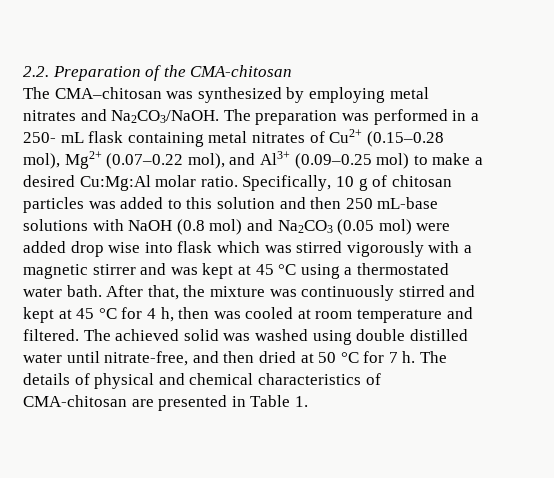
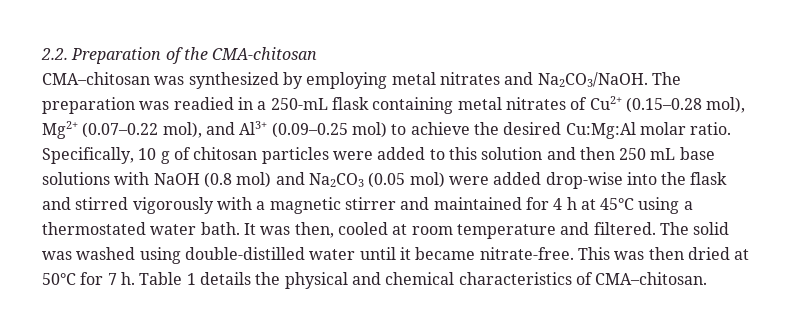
[23,87,50,99] The -> (318, 53) none
[373,109,448,125] performed -> [173,97,234,110] readied
[23,132,84,143] 250- mL -> [270,98,328,110] 250-mL
[432,153,483,165] make a -> [410,122,499,135] achieve the
[88,201,116,209] was -> [332,151,373,160] were
[377,197,439,209] mL-base -> [650,147,715,160] mL base
[70,241,292,257] drop wise into flask which was -> [545,172,728,189] [42,197,71,210] drop-wise into the flask and
[170,263,297,279] was kept at 45 °C -> [433,197,635,210] maintained for 4 h at 45°C
[106,285,476,301] [23,307,241,323] After that, the mixture was continuously stirred and kept at 45 °C for 4 h, then was -> [243,222,334,238] It was then,
[115,329,180,341] achieved -> (689, 228) none
[356,329,468,341] [23,351,219,366] double distilled water until nitrate-free, and -> [184,247,645,260] double-distilled water until it became nitrate-free. This was
[318,352,359,363] 50 °C -> [42,273,76,285] 50°C
[420,351,448,363] [23,373,90,385] The details of -> [139,272,281,285] Table 1 details the
[23,395,308,411] CMA-chitosan are presented in Table 1. -> [595,272,708,285] CMA–chitosan.

